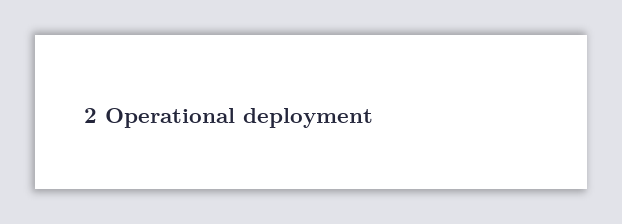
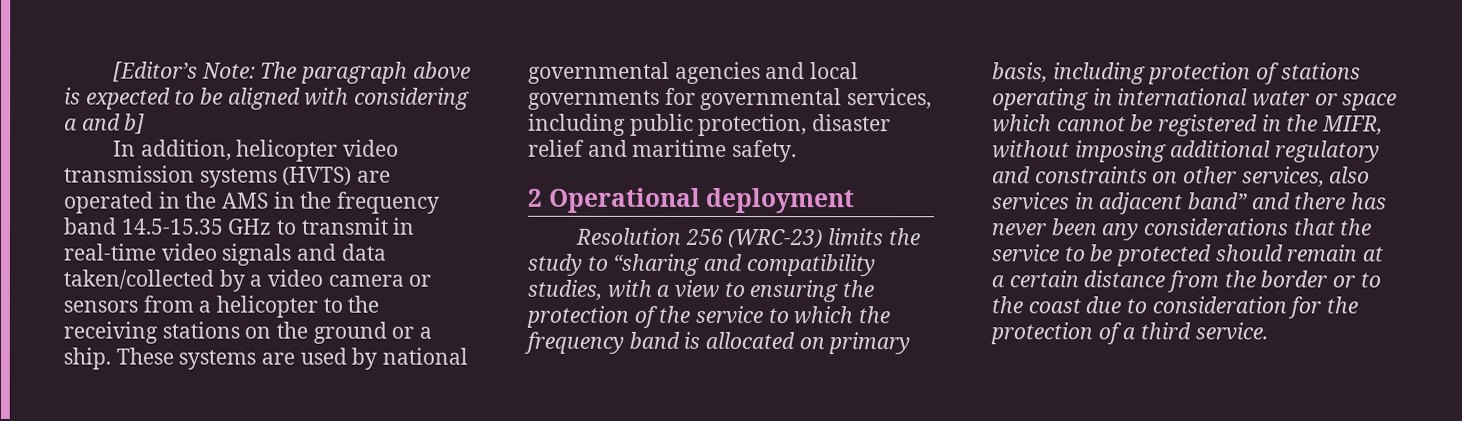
[84,108,373,128] 2 Operational deployment -> [112,61,471,84] [64,87,471,110] [64,113,146,135] [112,139,399,162] [64,165,392,188] [63,191,441,214] [63,217,415,235] [63,243,386,266] [63,269,432,292] [63,295,380,318] [63,321,433,344] [63,347,469,370] [528,61,860,85] [528,87,933,111] [528,113,892,137] [528,139,798,163] [528,187,856,214] [574,227,920,249] [527,253,875,277] [527,279,875,303] [526,305,891,328] [524,331,911,355] [992,62,1361,85] [992,88,1398,111] [992,114,1384,137] [992,140,1381,163] [992,166,1371,187] [992,192,1388,215] [991,218,1372,241] [991,244,1384,267] [991,270,1381,293] [991,296,1359,319] [990,322,1268,345] [Editor’s Note: The paragraph above is expected to be aligned with considering a and b] // In addition, helicopter video transmission systems (HVTS) are operated in the AMS in the frequency band 14.5-15.35 GHz to transmit in real-time video signals and data taken/collected by a video camera or sensors from a helicopter to the receiving stations on the ground or a ship. These systems are used by national governmental agencies and local governments for governmental services, including public protection, disaster relief and maritime safety. // 2 Operational deployment // Resolution 256 (WRC-23) limits the study to “sharing and compatibility studies, with a view to ensuring the protection of the service to which the frequency band is allocated on primary basis, including protection of stations operating in international water or space which cannot be registered in the MIFR, without imposing additional regulatory and constraints on other services, also services in adjacent band” and there has never been any considerations that the service to be protected should remain at a certain distance from the border or to the coast due to consideration for the protection of a third service.

